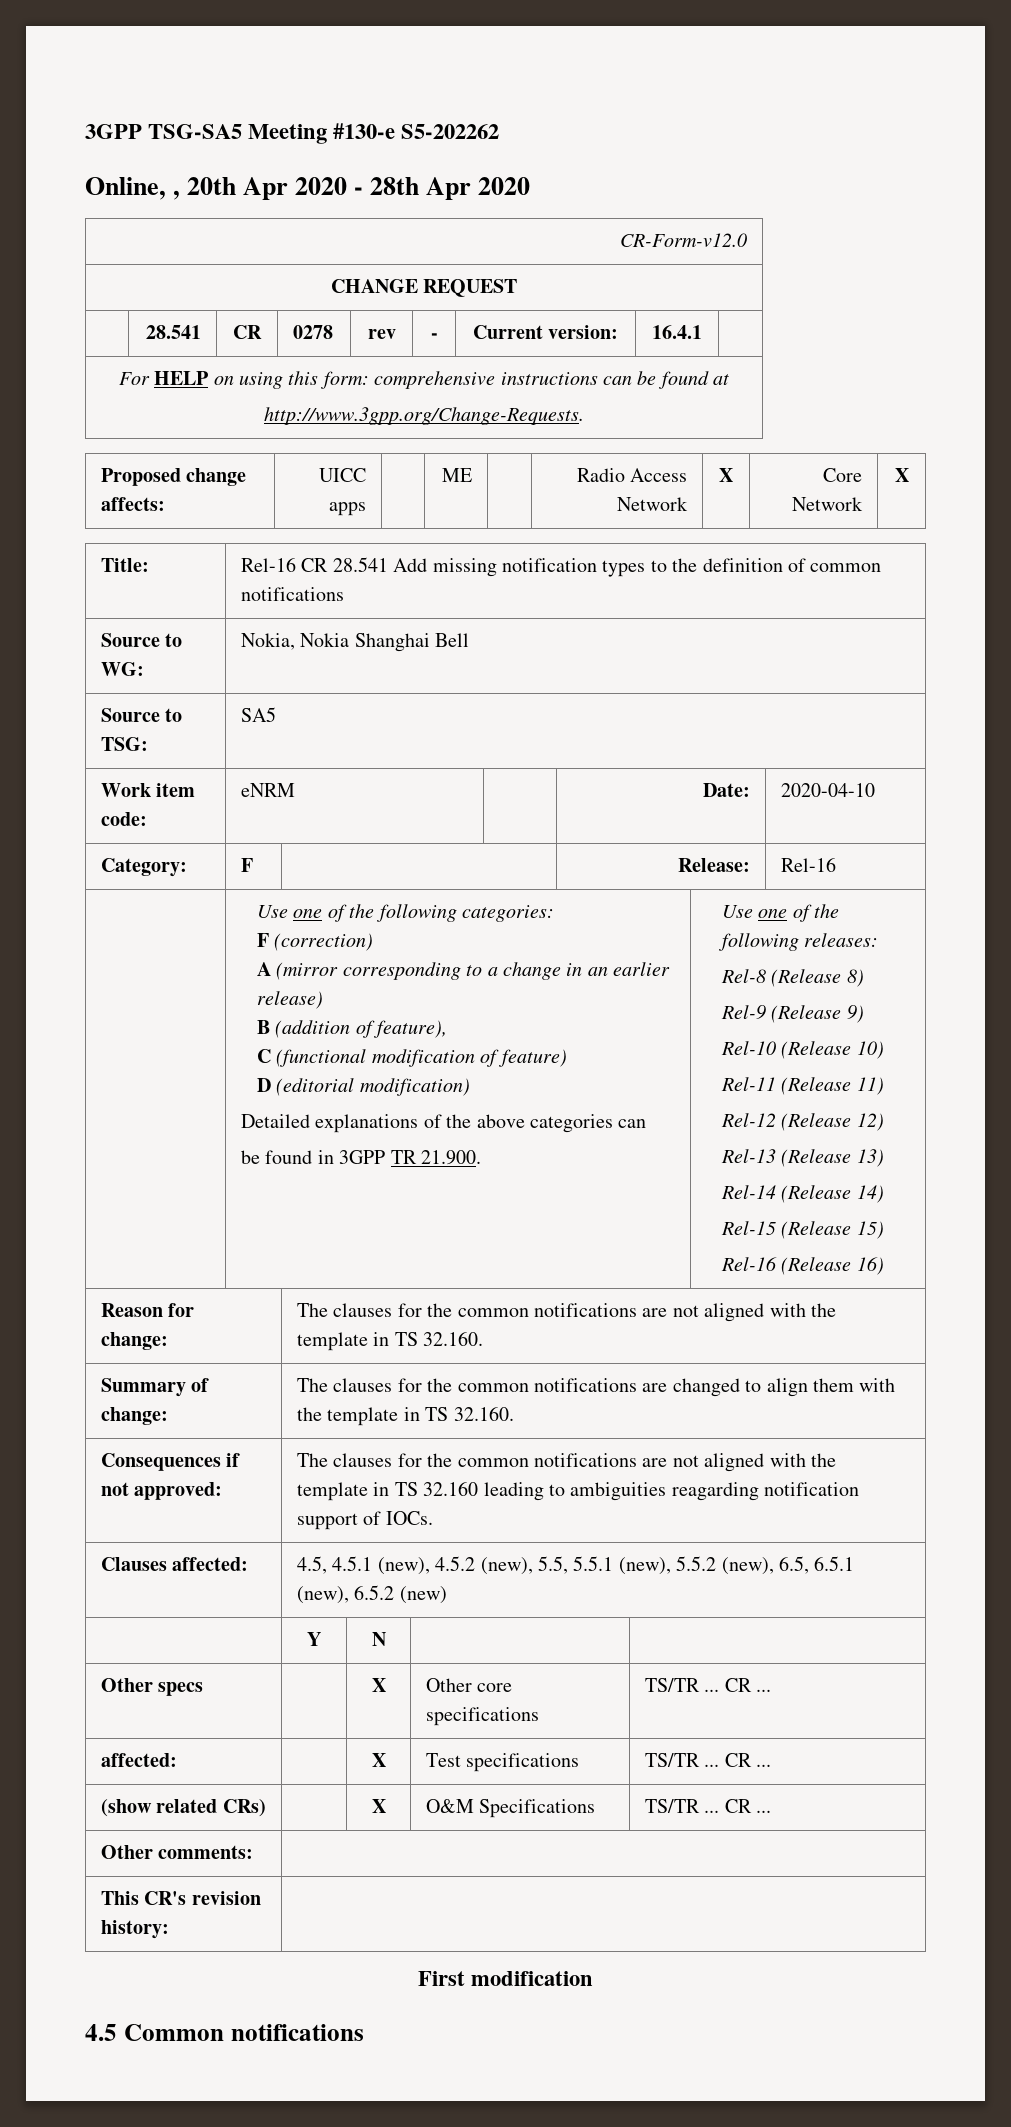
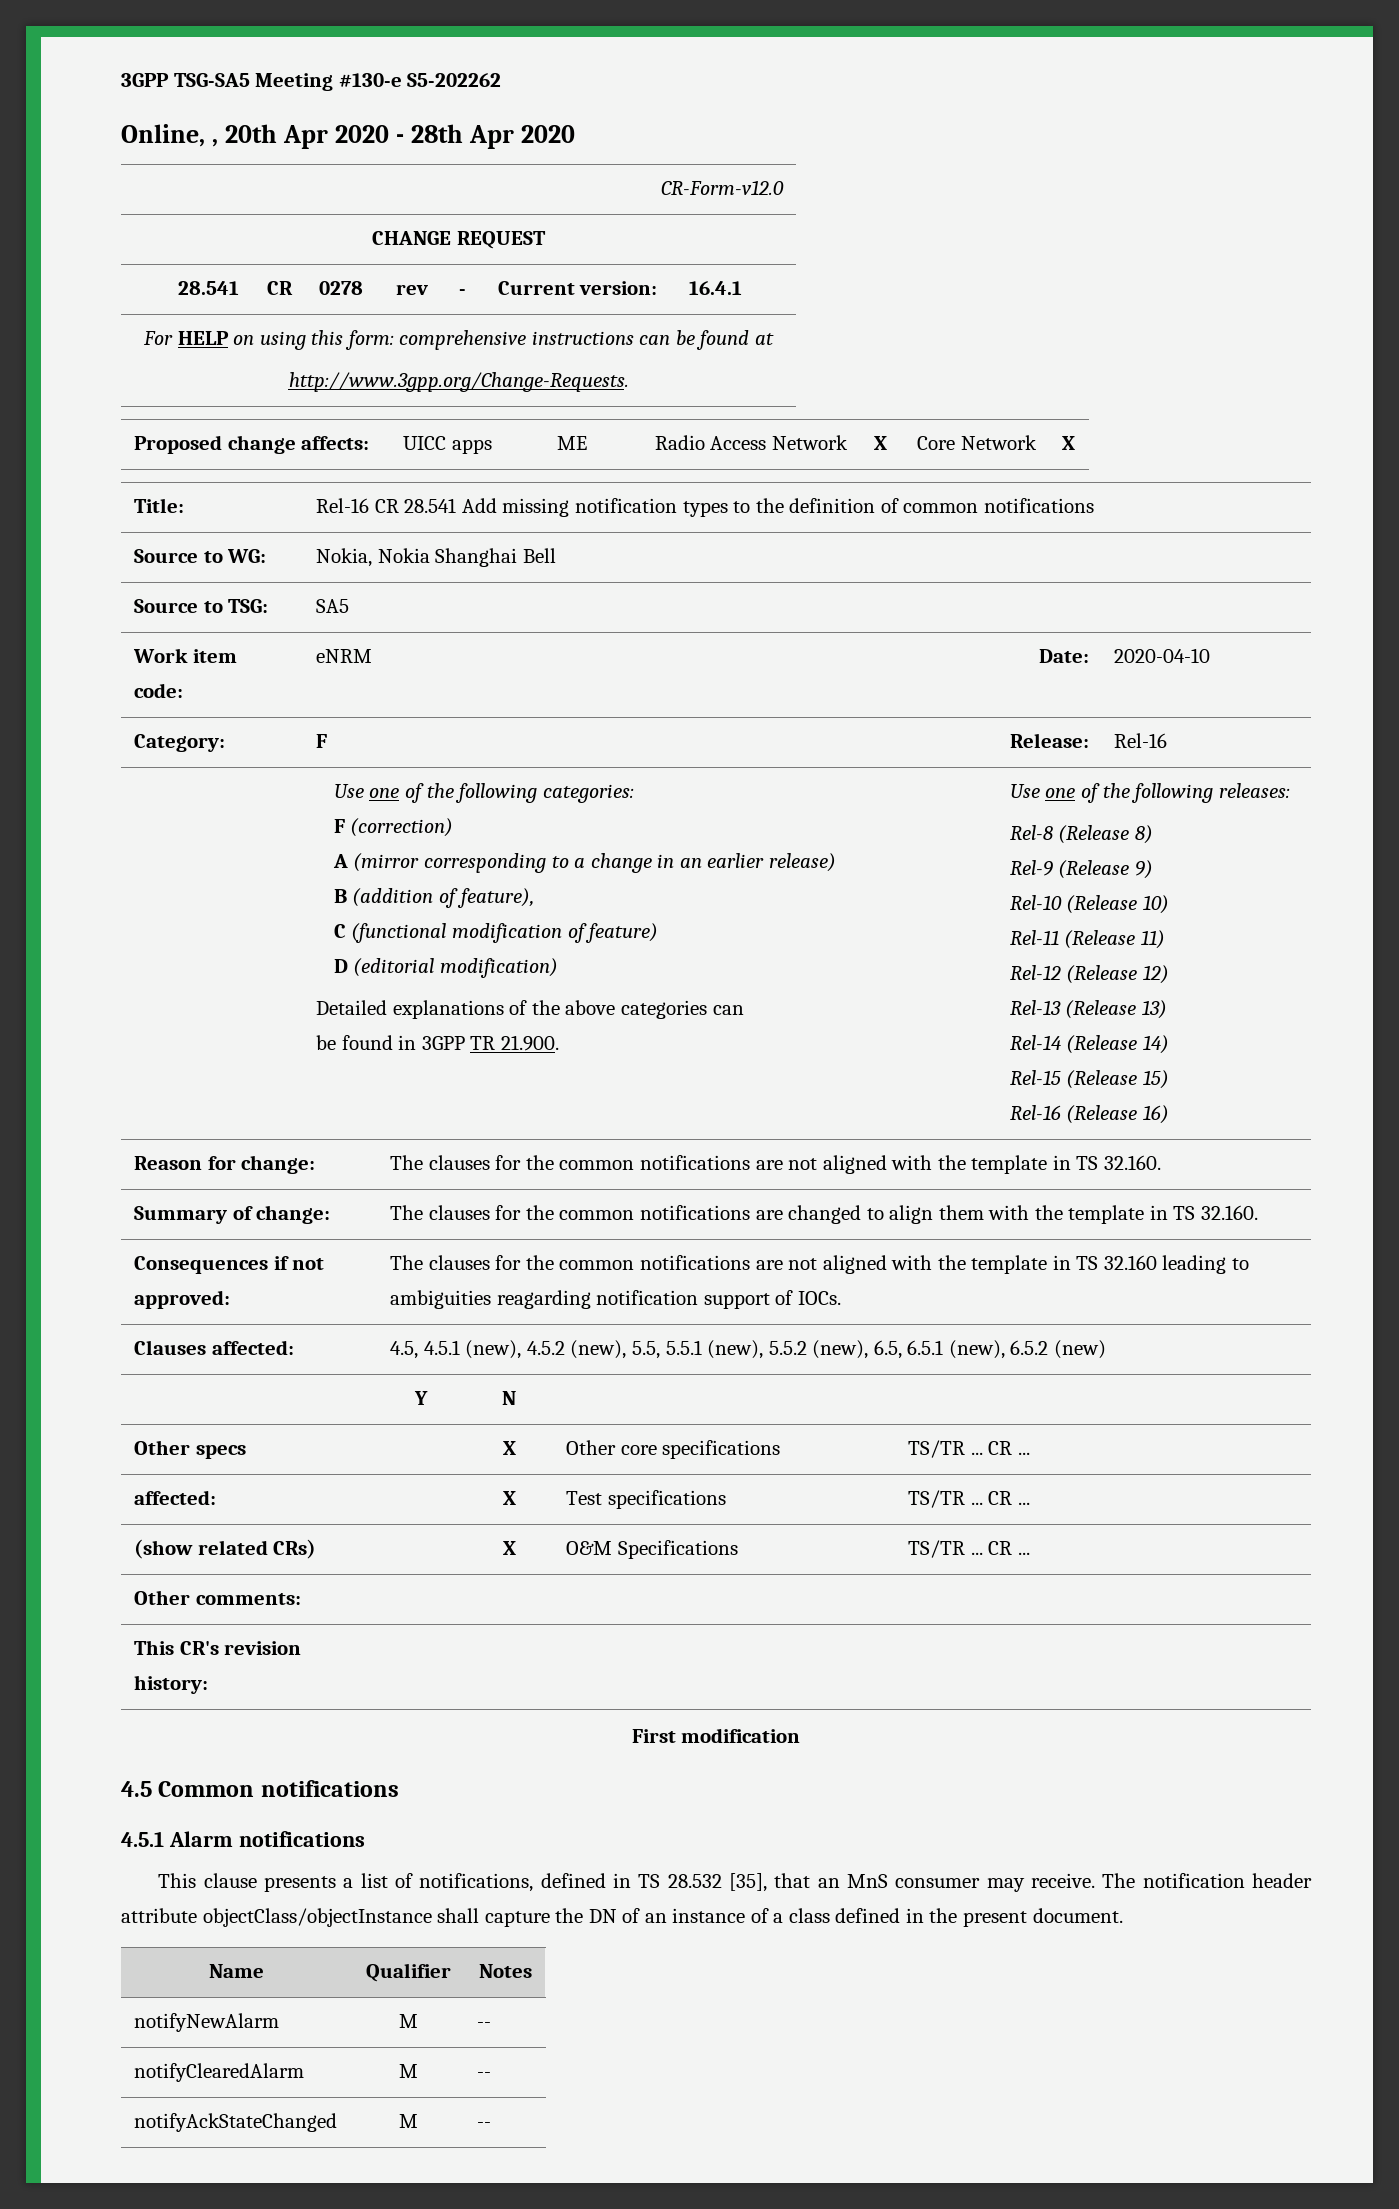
(364, 2032) none -> [121,1831,365,1847] [158,1873,1312,1892] [121,1908,1123,1927] [209,1964,264,1978] [365,1963,451,1982] [478,1964,532,1978] [134,2013,280,2032] [398,2014,418,2028] [477,2022,492,2028] [134,2063,305,2082] [398,2064,418,2078] [477,2072,492,2078] [134,2113,338,2132] [398,2114,418,2128] [477,2122,492,2128] // 4.5.1 Alarm notifications // This clause presents a list of notifications, defined in TS 28.532 [35], that an MnS consumer may receive. The notification header attribute objectClass/objectInstance shall capture the DN of an instance of a class defined in the present document. // Name | Qualifier | Notes // notifyNewAlarm | M | -- // notifyClearedAlarm | M | -- // notifyAckStateChanged | M | --

